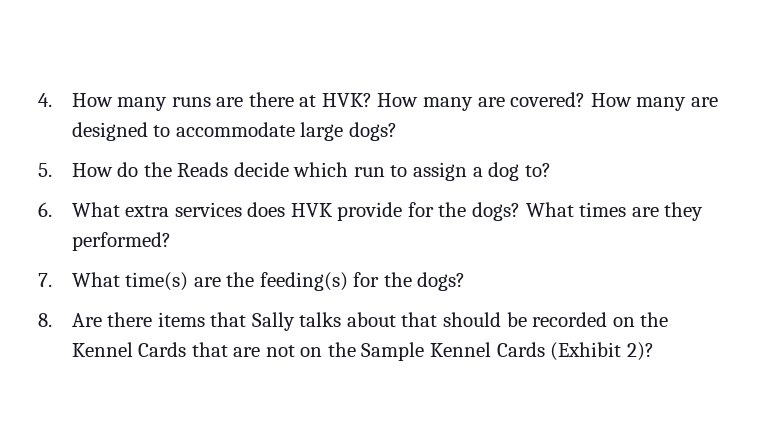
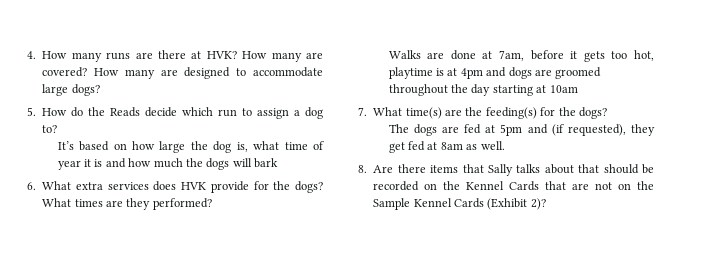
(551, 170) none -> [57,141,324,153] [57,158,279,170] // It’s based on how large the dog is, what time of year it is and how much the dogs will bark
(171, 241) none -> [388,50,654,62] [388,67,602,79] [388,84,578,96] // Walks are done at 7am, before it gets too hot, playtime is at 4pm and dogs are groomed throughout the day starting at 10am
(466, 281) none -> [388,124,655,136] [388,141,505,153] // The dogs are fed at 5pm and (if requested), they get fed at 8am as well.

